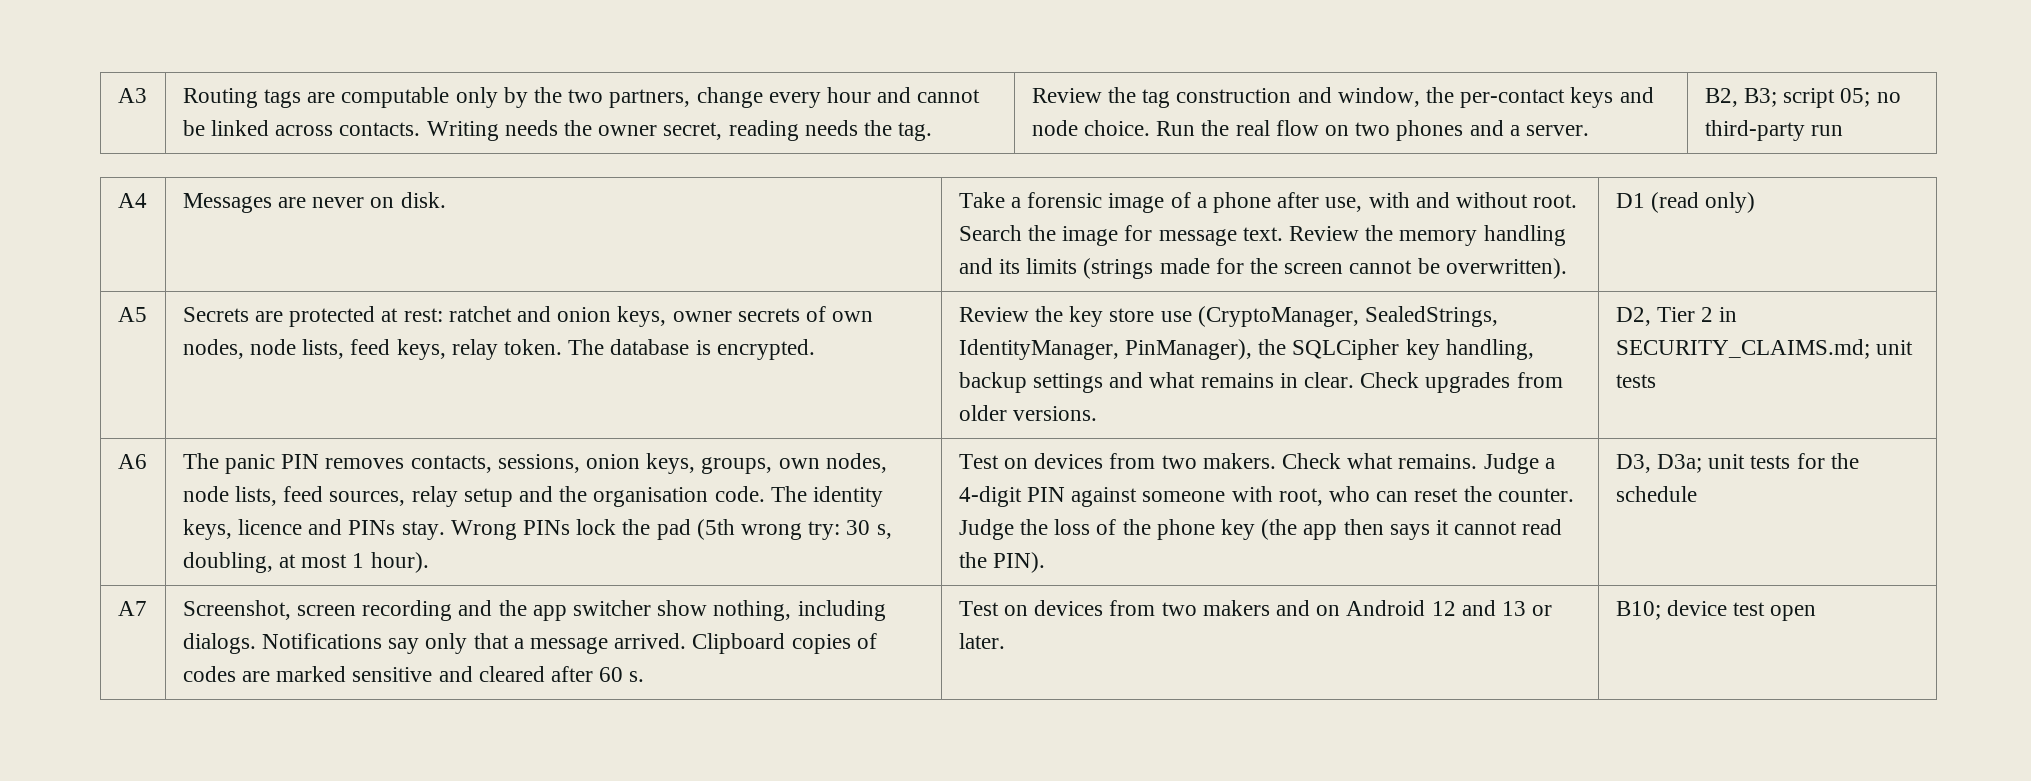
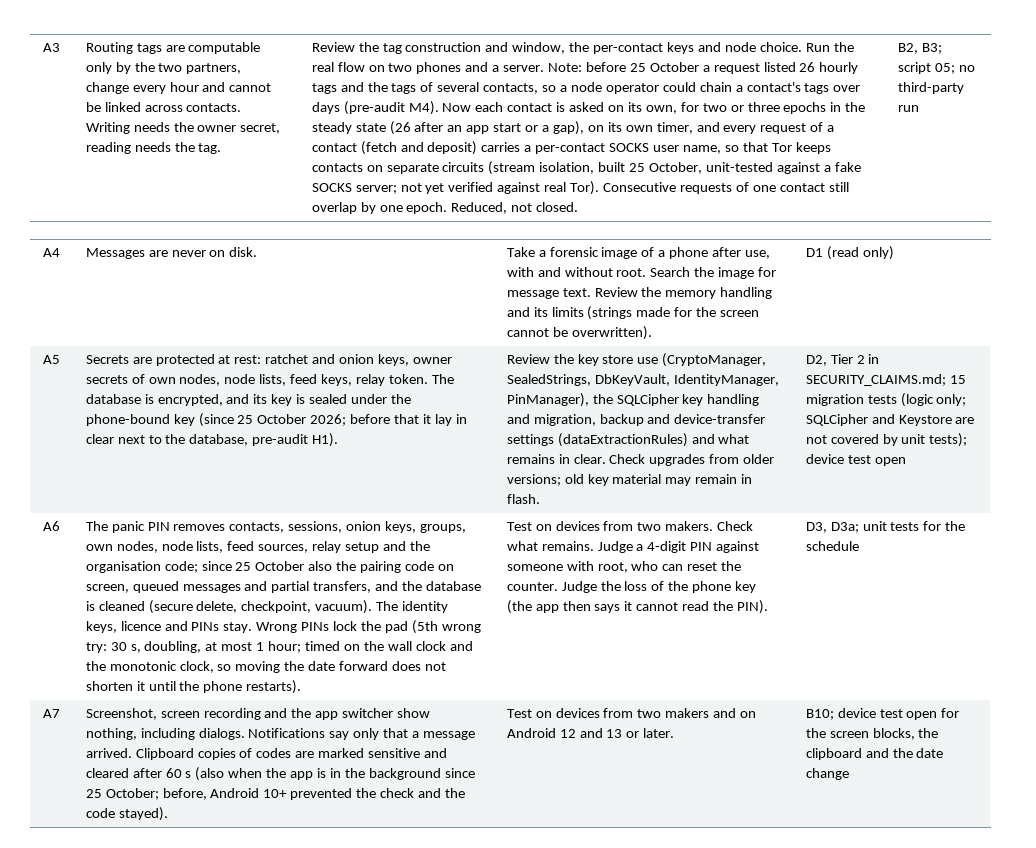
(1590, 130) none -> [548,62,859,74] [311,82,861,94] [311,101,866,115] [311,121,835,135] [311,141,831,155] [311,161,861,175] [311,181,849,195] [311,202,579,214] Note: before 25 October a request listed 26 hourly tags and the tags of several contacts, so a node operator could chain a contact's tags over days (pre-audit M4). Now each contact is asked on its own, for two or three epochs in the steady state (26 after an app start or a gap), on its own timer, and every request of a contact (fetch and deposit) carries a per-contact SOCKS user name, so that Tor keeps contacts on separate circuits (stream isolation, built 25 October, unit-tested against a fake SOCKS server; not yet verified against real Tor). Consecutive requests of one contact still overlap by one epoch. Reduced, not closed.
[716,339,815,360] encrypted. -> [157,394,411,406] [85,413,467,427] [85,433,339,447] encrypted, and its key is sealed under the phone-bound key (since 25 October 2026; before that it lay in clear next to the database, pre-audit H1).
(1498, 316) none -> [594,374,670,386] DbKeyVault,
[1445,339,1534,360] [958,372,1103,393] handling, backup settings -> [707,394,760,406] [506,414,766,426] [506,433,688,447] handling and migration, backup and device-transfer settings (dataExtractionRules)
[1012,406,1097,421] versions. -> [506,474,753,486] [506,494,540,504] versions; old key material may remain in flash.
[1875,340,1913,355] [1615,374,1656,388] unit tests -> [949,375,966,384] [805,393,967,407] [805,414,975,426] [805,433,968,447] [805,454,906,466] 15 migration tests (logic only; SQLCipher and Keystore are not covered by unit tests); device test open
[714,486,765,502] code. -> [164,561,454,573] [85,581,482,593] [85,600,373,614] code; since 25 October also the pairing code on screen, queued messages and partial transfers, and the database is cleaned (secure delete, checkpoint, vacuum).
[370,552,429,573] hour). -> [268,641,473,653] [85,661,446,673] [85,680,302,694] hour; timed on the wall clock and the monotonic clock, so moving the date forward does not shorten it until the phone restarts).
[629,671,645,682] s. -> [185,767,475,781] [85,788,465,800] [85,807,168,821] s (also when the app is in the background since 25 October; before, Android 10+ prevented the check and the code stayed).
(1817, 613) none -> [941,708,960,718] [805,728,939,740] [805,748,944,760] [805,768,849,780] for the screen blocks, the clipboard and the date change

